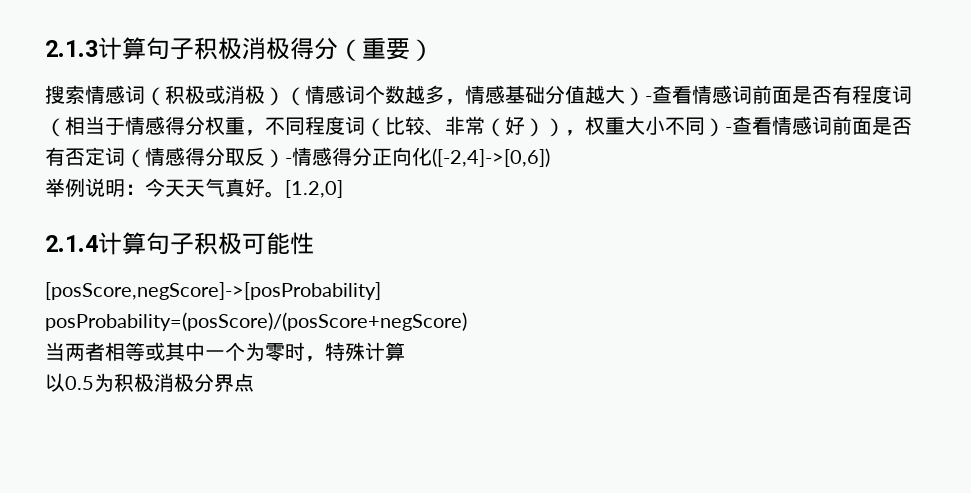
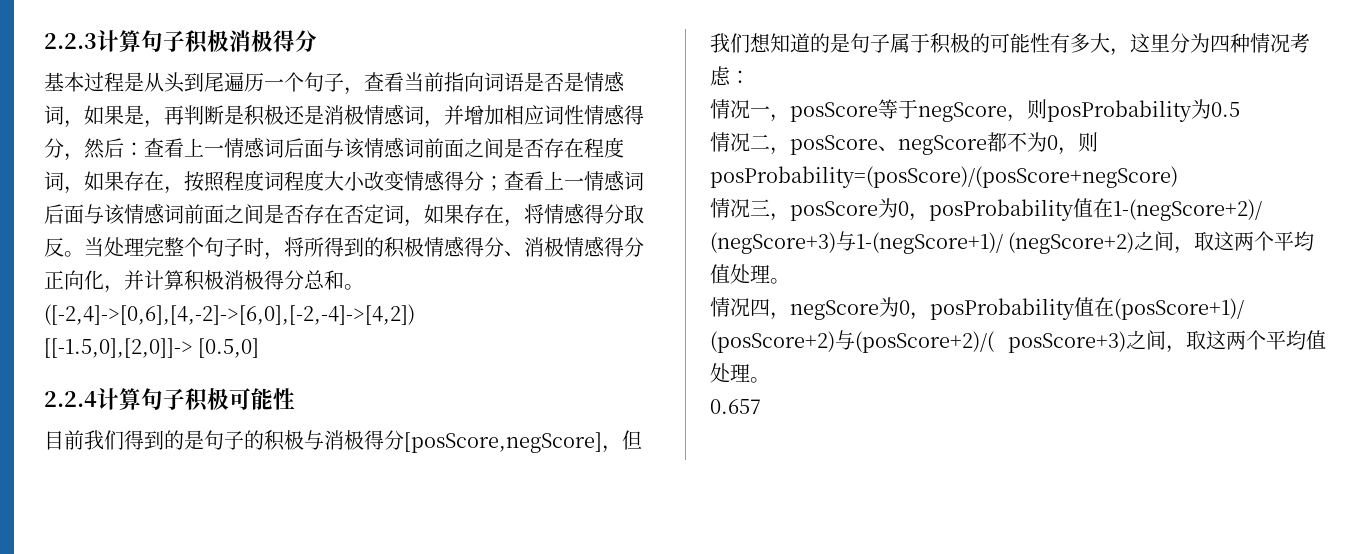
[45,40,98,57] 2.1.3 -> [44,33,97,49] 2.2.3
[338,37,434,61] [45,85,912,106] [45,116,912,137] [45,147,550,168] [45,178,343,198] [45,235,98,252] （重要） // 搜索情感词（积极或消极）（情感词个数越多，情感基础分值越大）-查看情感词前面是否有程度词（相当于情感得分权重，不同程度词（比较、非常（好）），权重大小不同）-查看情感词前面是否有否定词（情感得分取反）-情感得分正向化([-2,4]->[0,6]) // 举例说明：今天天气真好。[1.2,0] // 2.1.4 -> [44,71,625,95] [44,104,644,128] [44,137,624,161] [44,170,644,194] [44,203,644,227] [44,236,644,260] [44,270,364,293] [44,304,415,325] [44,338,260,358] [44,391,97,407] // 基本过程是从头到尾遍历一个句子，查看当前指向词语是否是情感词，如果是，再判断是积极还是消极情感词，并增加相应词性情感得分，然后：查看上一情感词后面与该情感词前面之间是否存在程度词，如果存在，按照程度词程度大小改变情感得分；查看上一情感词后面与该情感词前面之间是否存在否定词，如果存在，将情感得分取反。当处理完整个句子时，将所得到的积极情感得分、消极情感得分正向化，并计算积极消极得分总和。([-2,4]->[0,6],[4,-2]->[6,0],[-2,-4]->[4,2]) // [[-1.5,0],[2,0]]-> [0.5,0] // 2.2.4
[45,282,381,300] [45,312,467,331] [45,342,405,362] [45,373,254,392] [posScore,negScore]->[posProbability] // posProbability=(posScore)/(posScore+negScore) // 当两者相等或其中一个为零时，特殊计算 // 以0.5为积极消极分界点 -> [44,430,642,453] [710,33,1310,56] [710,66,750,86] [710,99,1240,122] [710,132,1098,155] [710,166,1178,188] [710,198,1262,221] [710,231,1315,254] [710,264,790,284] [710,297,1244,320] [710,330,1326,353] [710,363,770,383] [710,399,761,414] 目前我们得到的是句子的积极与消极得分[posScore,negScore]，但我们想知道的是句子属于积极的可能性有多大，这里分为四种情况考虑： // 情况一，posScore等于negScore，则posProbability为0.5 // 情况二，posScore、negScore都不为0，则posProbability=(posScore)/(posScore+negScore) // 情况三，posScore为0，posProbability值在1-(negScore+2)/ (negScore+3)与1-(negScore+1)/ (negScore+2)之间，取这两个平均值处理。 // 情况四，negScore为0，posProbability值在(posScore+1)/ (posScore+2)与(posScore+2)/( posScore+3)之间，取这两个平均值处理。 // 0.657

